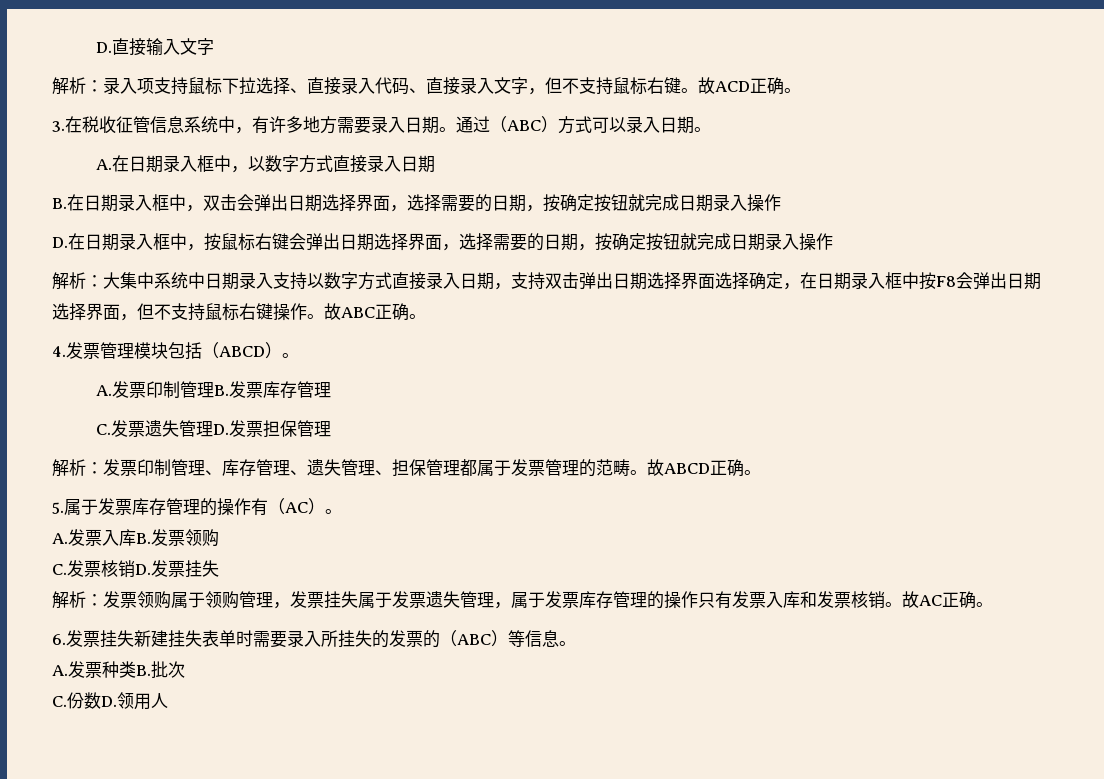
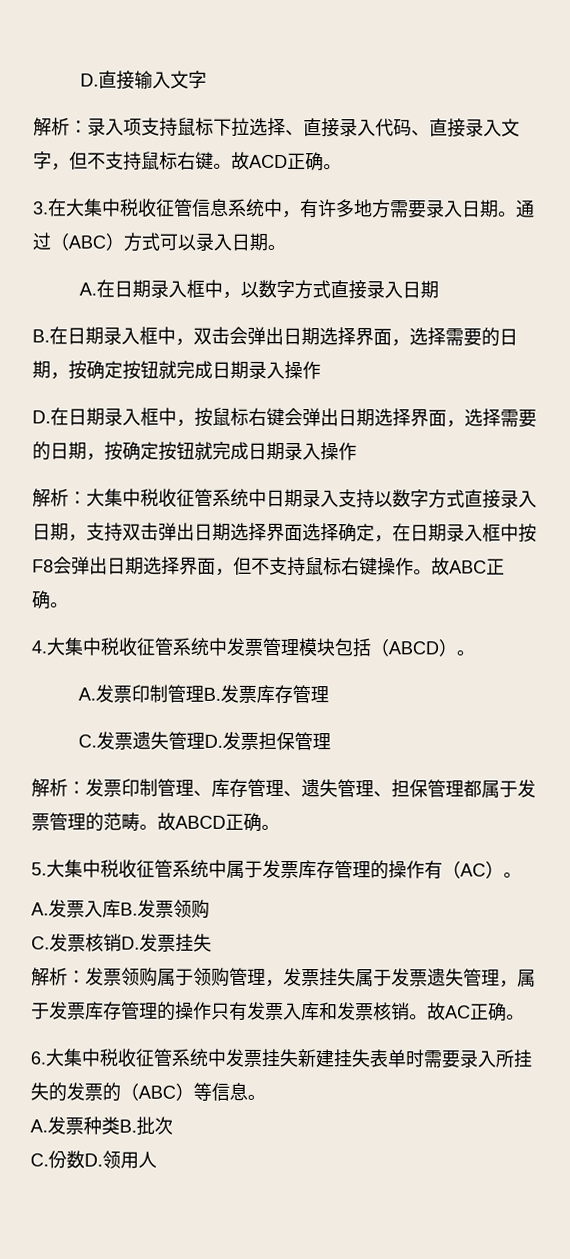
(82, 124) none -> [66,198,121,217] 大集中
(154, 280) none -> [140,488,213,508] 税收征管
(66, 351) none -> [46,637,227,657] 大集中税收征管系统中
(64, 508) none -> [46,859,227,879] 大集中税收征管系统中
(66, 639) none -> [45,1048,226,1068] 大集中税收征管系统中

